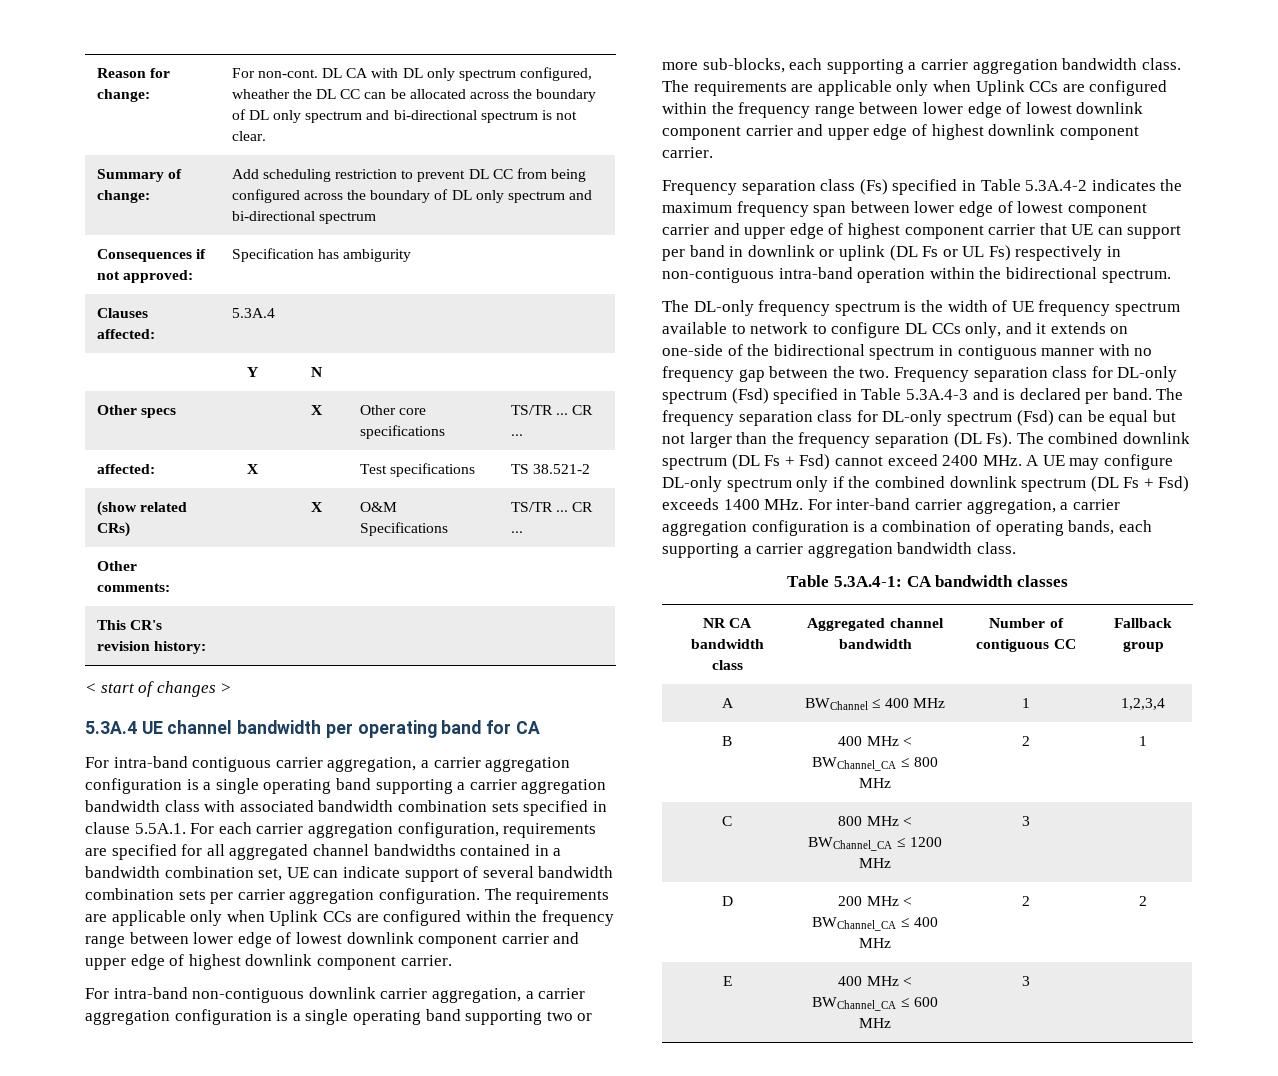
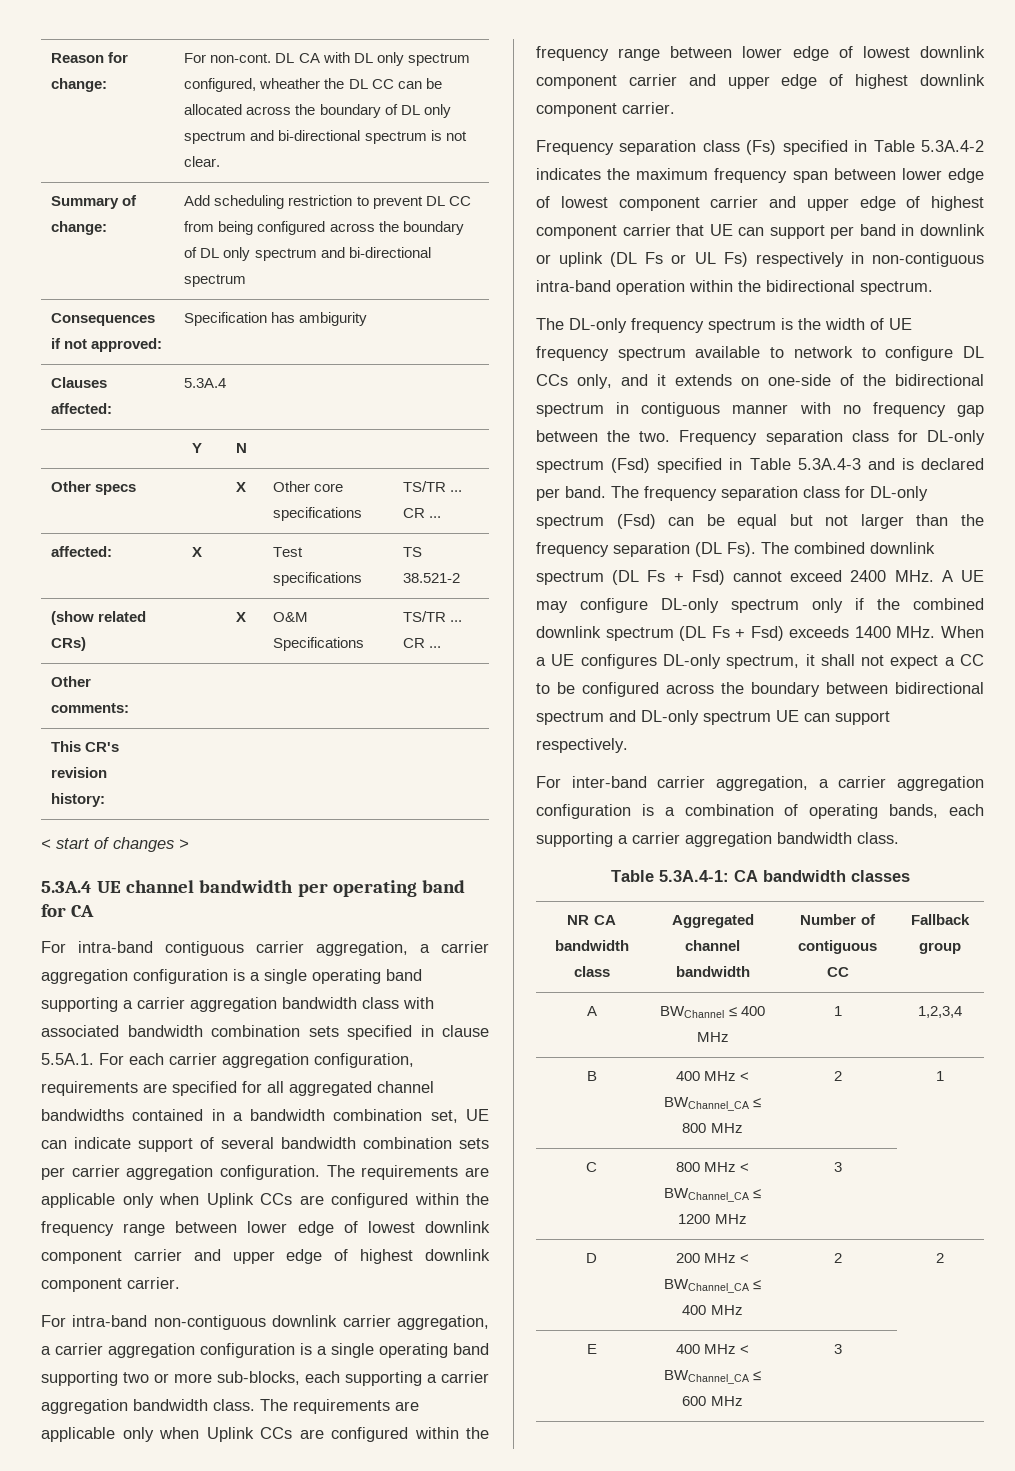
(804, 504) none -> [940,626,984,638] [536,654,984,669] [536,682,984,697] [536,710,890,725] [536,738,628,753] When a UE configures DL-only spectrum, it shall not expect a CC to be configured across the boundary between bidirectional spectrum and DL-only spectrum UE can support respectively. //

